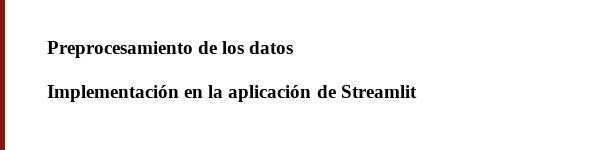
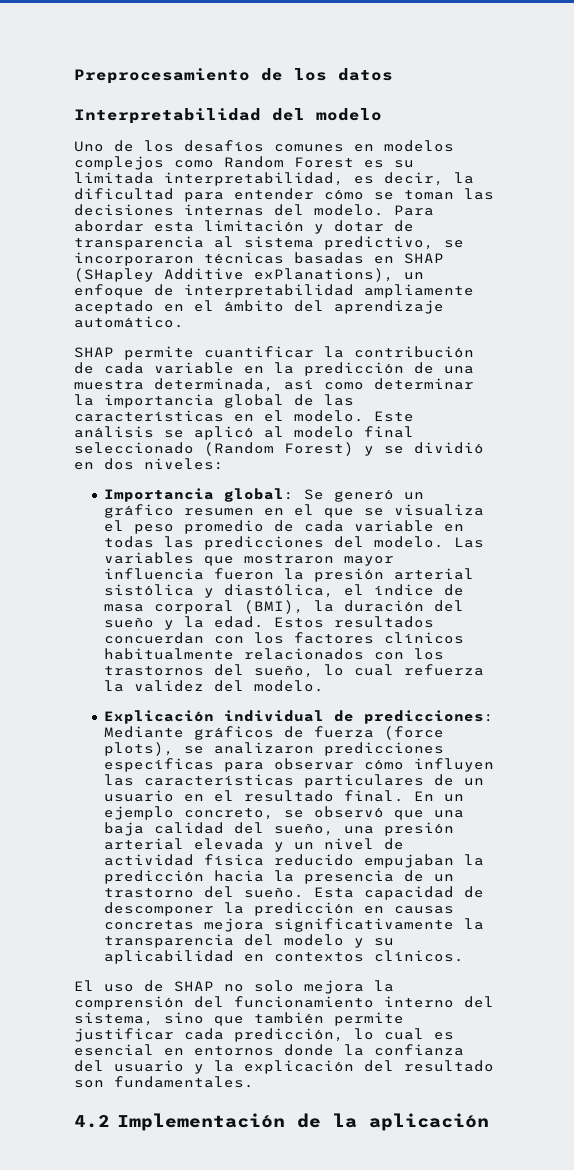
[47,85,417,102] Implementación en la aplicación de Streamlit -> [74,108,382,124] [74,140,454,152] [74,156,414,170] [74,172,474,186] [74,188,494,202] [74,204,434,216] [74,220,414,234] [74,236,464,250] [74,252,444,266] [74,268,424,282] [74,284,474,298] [74,300,444,314] [74,316,184,328] [74,346,474,360] [74,362,474,376] [74,378,474,392] [74,394,354,408] [74,410,414,422] [74,426,414,440] [74,442,484,456] [74,458,224,470] [103,488,424,502] [103,504,484,518] [103,520,464,534] [103,536,484,550] [103,552,394,566] [103,568,474,582] [103,584,464,598] [103,600,464,614] [103,616,434,630] [103,632,464,644] [103,648,444,660] [103,664,484,678] [103,680,324,692] [103,710,494,724] [103,726,444,740] [103,742,444,756] [103,758,494,772] [103,774,484,788] [103,790,464,802] [103,806,464,820] [103,822,454,836] [103,838,404,852] [103,854,484,868] [103,870,454,884] [103,886,484,900] [103,902,454,916] [103,918,484,932] [103,934,394,948] [103,950,464,964] [74,980,394,994] [74,996,494,1010] [74,1012,404,1026] [74,1028,454,1042] [74,1044,464,1056] [74,1060,494,1074] [74,1076,254,1088] [74,1113,489,1131] Interpretabilidad del modelo // Uno de los desafíos comunes en modelos complejos como Random Forest es su limitada interpretabilidad, es decir, la dificultad para entender cómo se toman las decisiones internas del modelo. Para abordar esta limitación y dotar de transparencia al sistema predictivo, se incorporaron técnicas basadas en SHAP (SHapley Additive exPlanations), un enfoque de interpretabilidad ampliamente aceptado en el ámbito del aprendizaje automático. // SHAP permite cuantificar la contribución de cada variable en la predicción de una muestra determinada, así como determinar la importancia global de las características en el modelo. Este análisis se aplicó al modelo final seleccionado (Random Forest) y se dividió en dos niveles: // Importancia global: Se generó un gráfico resumen en el que se visualiza el peso promedio de cada variable en todas las predicciones del modelo. Las variables que mostraron mayor influencia fueron la presión arterial sistólica y diastólica, el índice de masa corporal (BMI), la duración del sueño y la edad. Estos resultados concuerdan con los factores clínicos habitualmente relacionados con los trastornos del sueño, lo cual refuerza la validez del modelo. // Explicación individual de predicciones: Mediante gráficos de fuerza (force plots), se analizaron predicciones específicas para observar cómo influyen las características particulares de un usuario en el resultado final. En un ejemplo concreto, se observó que una baja calidad del sueño, una presión arterial elevada y un nivel de actividad física reducido empujaban la predicción hacia la presencia de un trastorno del sueño. Esta capacidad de descomponer la predicción en causas concretas mejora significativamente la transparencia del modelo y su aplicabilidad en contextos clínicos. // El uso de SHAP no solo mejora la comprensión del funcionamiento interno del sistema, sino que también permite justificar cada predicción, lo cual es esencial en entornos donde la confianza del usuario y la explicación del resultado son fundamentales. // 4.2 Implementación de la aplicación

